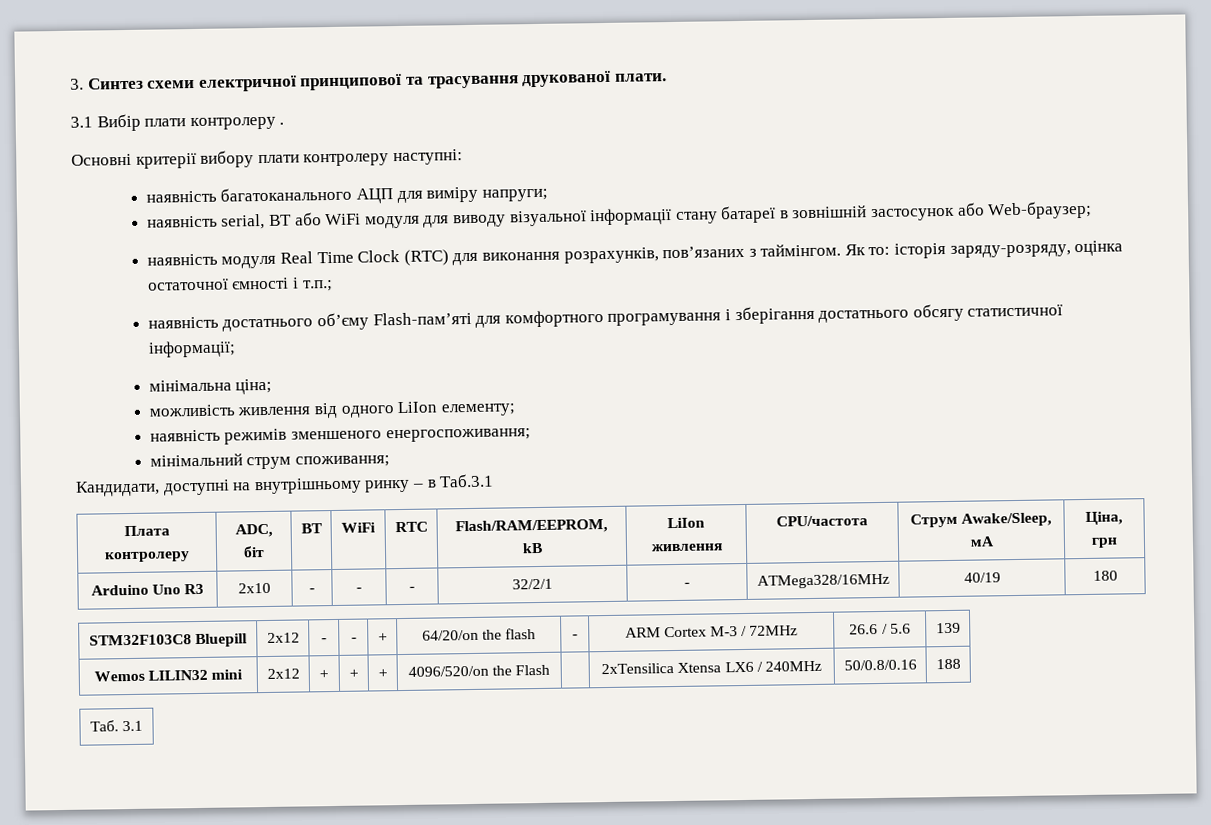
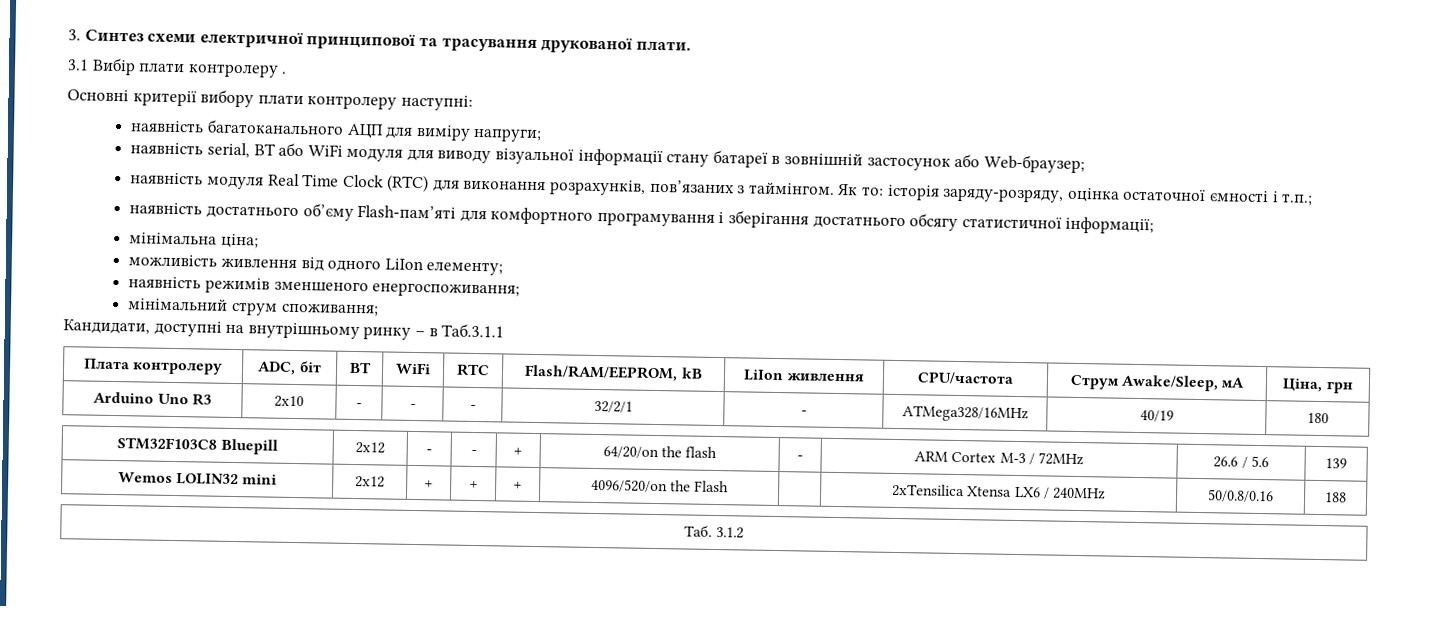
[439,473,495,488] Таб.3.1 -> [441,323,505,338] Таб.3.1.1
[148,669,208,681] LILIN32 -> [176,473,239,486] LOLIN32
[122,720,144,732] 3.1 -> [715,526,744,539] 3.1.2

